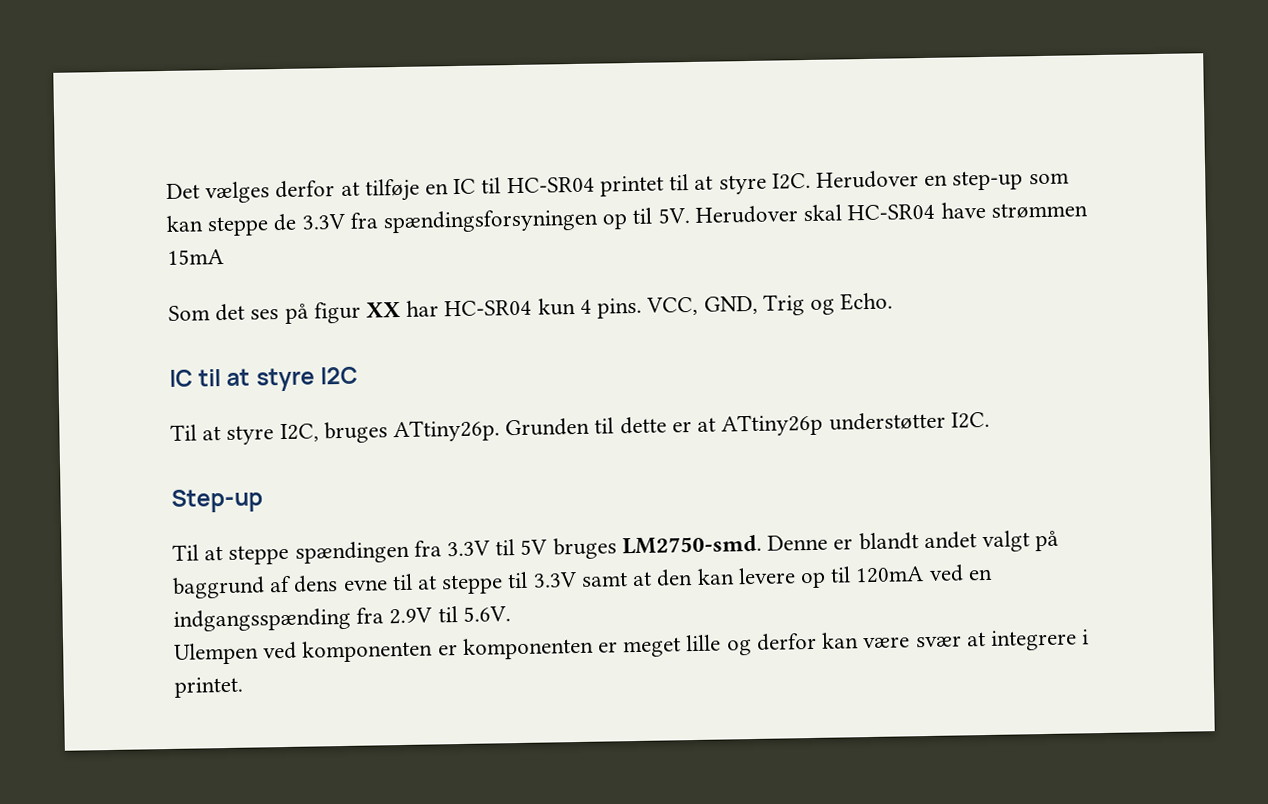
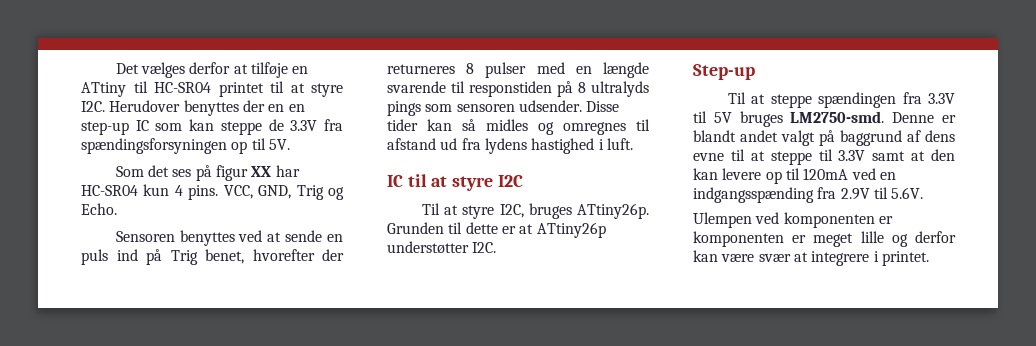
[453,178,477,195] IC -> [81,82,126,97] ATtiny
(919, 179) none -> [183,100,285,116] benyttes der en
(1024, 180) none -> [135,120,149,131] IC
[694,201,1088,224] [167,249,224,265] Herudover skal HC-SR04 have strømmen 15mA -> (290, 144) none
(894, 301) none -> [115,230,344,246] [81,249,344,265] [387,62,649,78] [387,81,649,97] [387,100,620,116] [387,119,650,135] [387,138,633,154] // Sensoren benyttes ved at sende en puls ind på Trig benet, hvorefter der returneres 8 pulser med en længde svarende til responstiden på 8 ultralyds pings som sensoren udsender. Disse tider kan så midles og omregnes til afstand ud fra lydens hastighed i luft.

